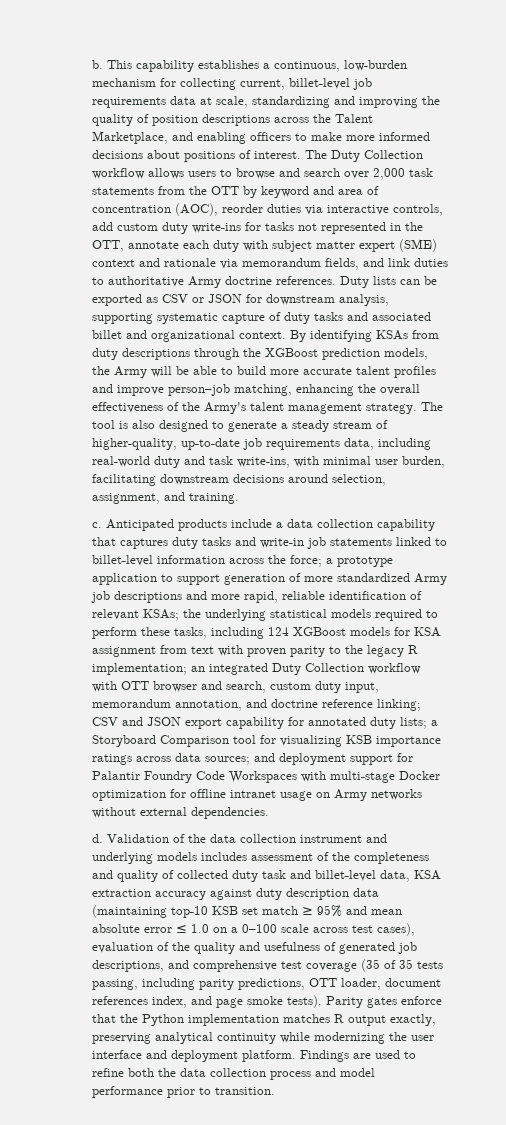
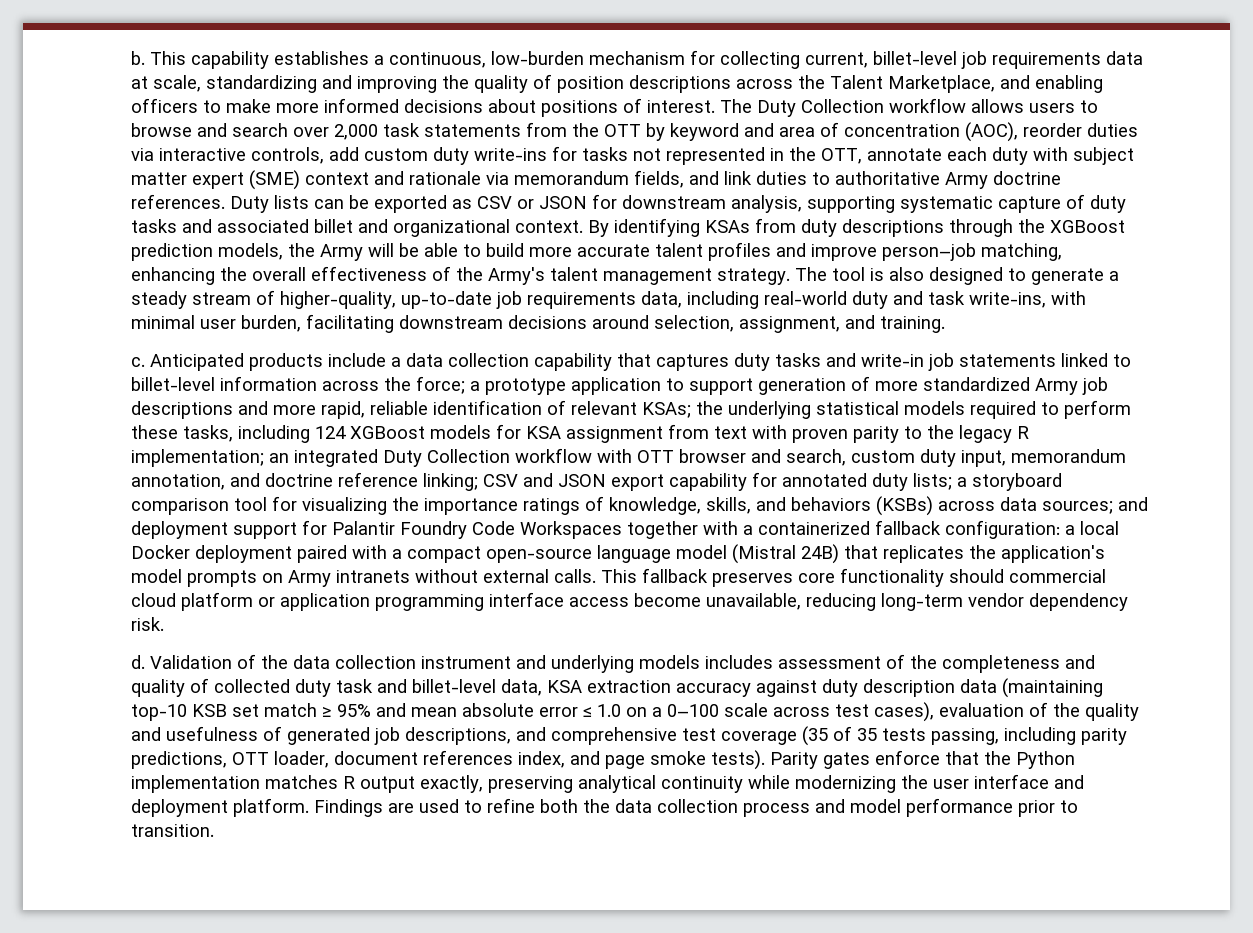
[91,735,229,747] Storyboard Comparison -> [972,473,1063,491] [131,498,230,515] storyboard comparison
[345,735,372,744] KSB -> [392,497,420,511] the
(132, 759) none -> [585,496,934,516] of knowledge, skills, and behaviors (KSBs)
[300,771,440,783] [91,789,312,801] with multi-stage Docker optimization for offline intranet usage -> [627,520,1120,539] [131,544,1106,564] [131,569,258,587] together with a containerized fallback configuration: a local Docker deployment paired with a compact open-source language model (Mistral 24B) that replicates the application's model prompts
[370,789,422,800] networks -> [336,570,411,583] intranets
[190,807,269,819] dependencies. -> [554,568,1107,587] [131,592,1129,611] [131,617,165,631] calls. This fallback preserves core functionality should commercial cloud platform or application programming interface access become unavailable, reducing long-term vendor dependency risk.

